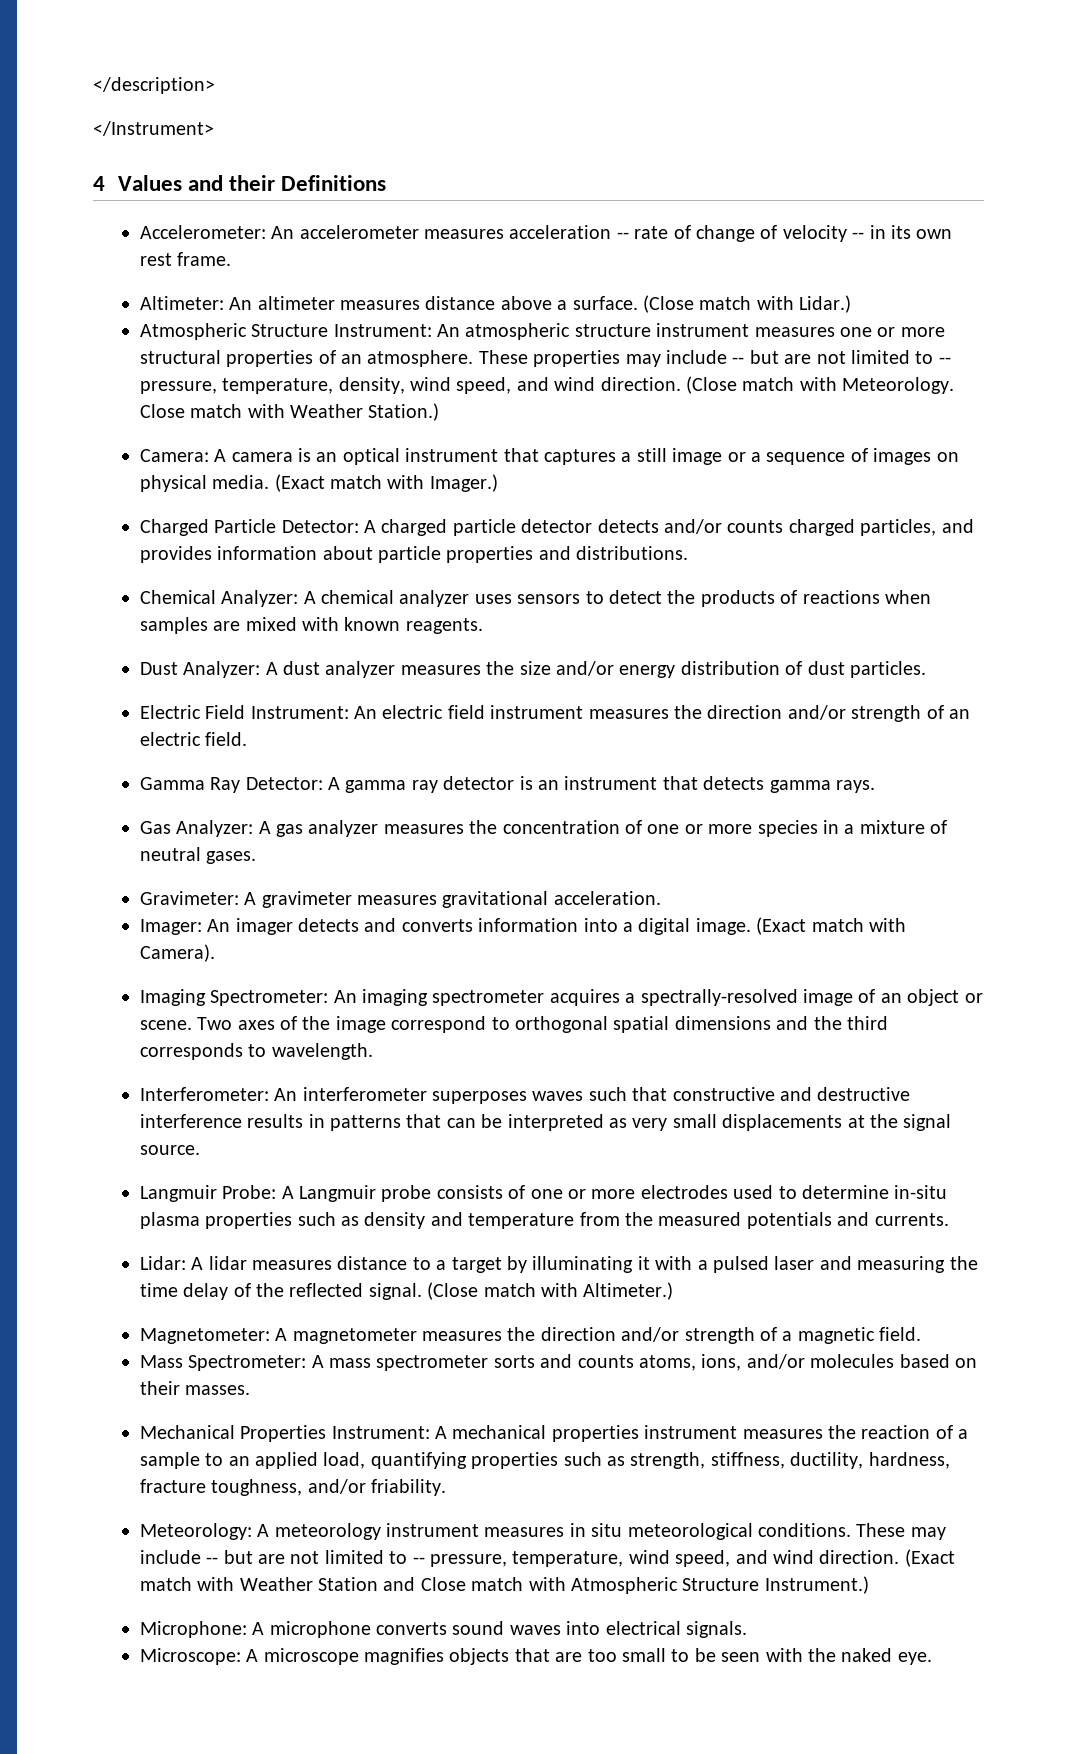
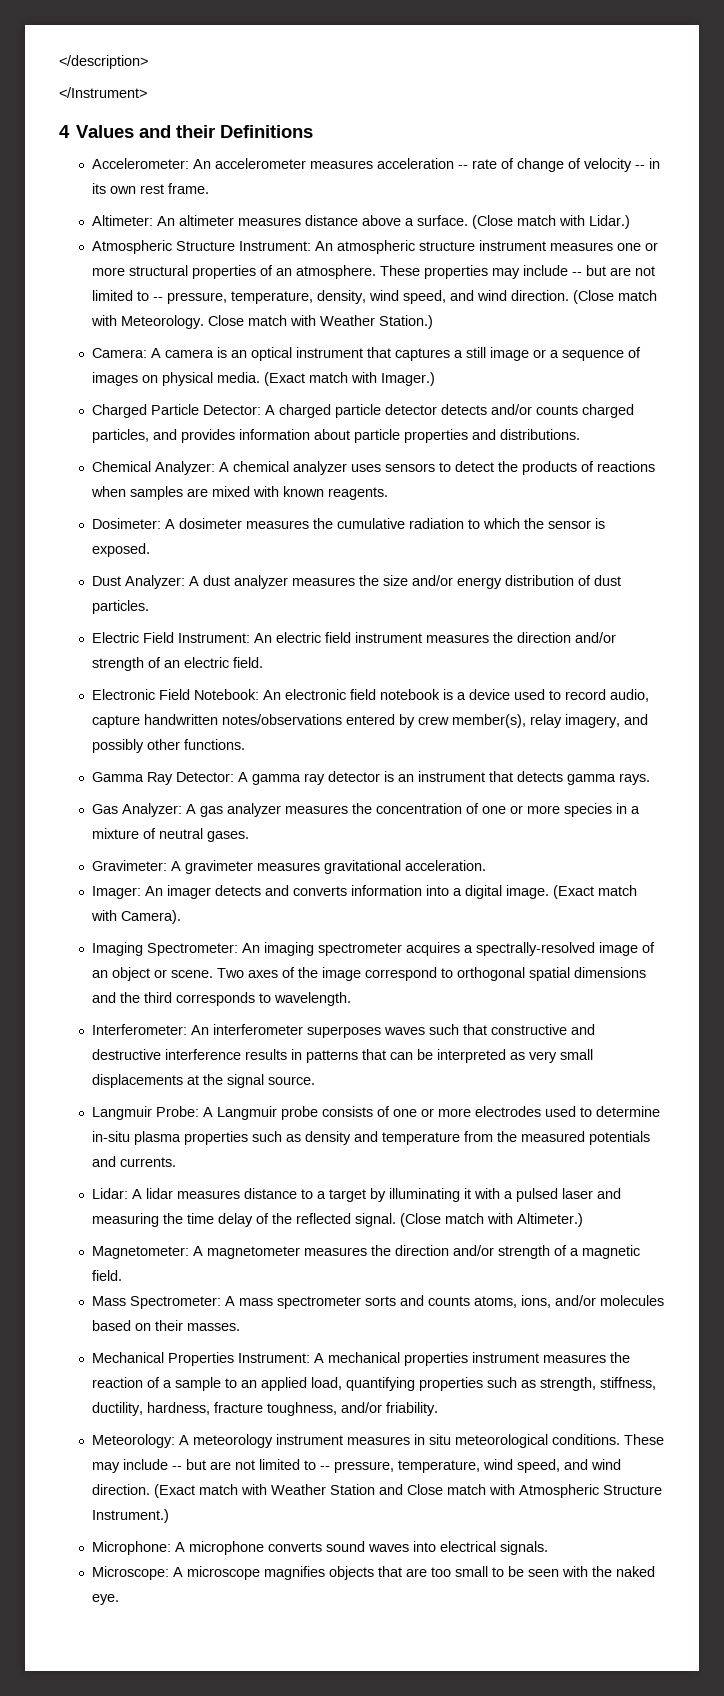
(483, 626) none -> [92,518,606,529] [92,543,151,557] // Dosimeter: A dosimeter measures the cumulative radiation to which the sensor is exposed.
(248, 739) none -> [92,689,650,702] [92,714,649,728] [92,739,246,753] // Electronic Field Notebook: An electronic field notebook is a device used to record audio, capture handwritten notes/observations entered by crew member(s), relay imagery, and possibly other functions.

